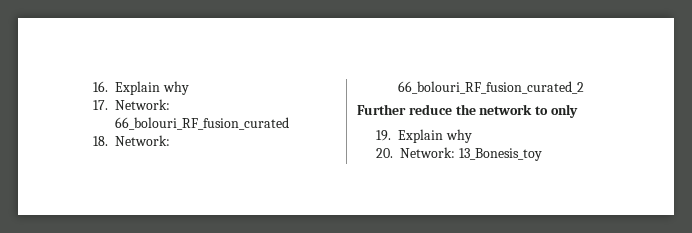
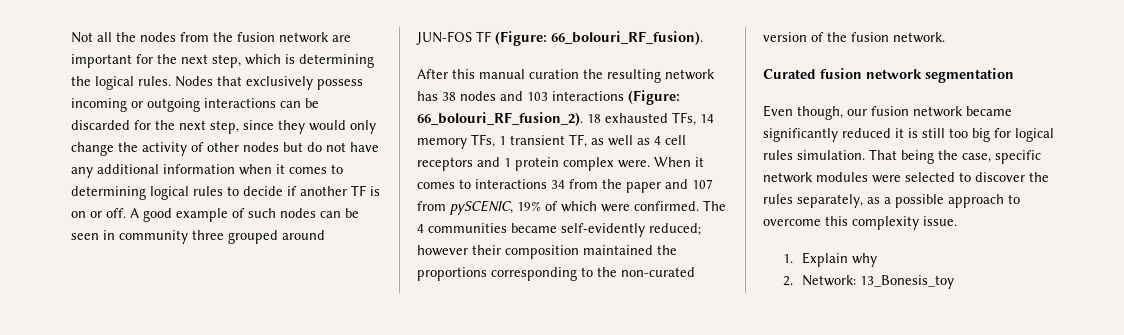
[93,81,190,95] [93,99,171,110] [115,117,290,130] [93,135,171,146] [398,81,585,94] [357,104,578,118] [376,129,473,143] [376,148,394,158] 16. Explain why // 17. Network: 66_bolouri_RF_fusion_curated // 18. Network: 66_bolouri_RF_fusion_curated_2 // Further reduce the network to only // 19. Explain why // 20. -> [71,32,351,43] [71,54,374,68] [71,76,363,90] [71,98,319,112] [71,120,376,134] [71,142,379,156] [71,164,343,178] [71,185,380,200] [71,208,359,222] [71,230,325,244] [416,31,703,46] [417,69,715,83] [417,90,680,105] [417,112,714,126] [417,134,686,149] [417,157,704,171] [417,179,713,193] [417,200,726,215] [417,223,701,237] [417,245,677,259] [417,267,695,281] [763,32,945,43] [763,68,1014,83] [763,105,1012,120] [763,128,1054,142] [763,149,1041,164] [763,172,1049,183] [763,194,1020,208] [763,216,957,230] [782,252,878,267] [782,276,793,286] Not all the nodes from the fusion network are important for the next step, which is determining the logical rules. Nodes that exclusively possess incoming or outgoing interactions can be discarded for the next step, since they would only change the activity of other nodes but do not have any additional information when it comes to determining logical rules to decide if another TF is on or off. A good example of such nodes can be seen in community three grouped around JUN-FOS TF (Figure: 66_bolouri_RF_fusion). // After this manual curation the resulting network has 38 nodes and 103 interactions (Figure: 66_bolouri_RF_fusion_2). 18 exhausted TFs, 14 memory TFs, 1 transient TF, as well as 4 cell receptors and 1 protein complex were. When it comes to interactions 34 from the paper and 107 from pySCENIC, 19% of which were confirmed. The 4 communities became self-evidently reduced; however their composition maintained the proportions corresponding to the non-curated version of the fusion network. // Curated fusion network segmentation // Even though, our fusion network became significantly reduced it is still too big for logical rules simulation. That being the case, specific network modules were selected to discover the rules separately, as a possible approach to overcome this complexity issue. // 1. Explain why // 2.

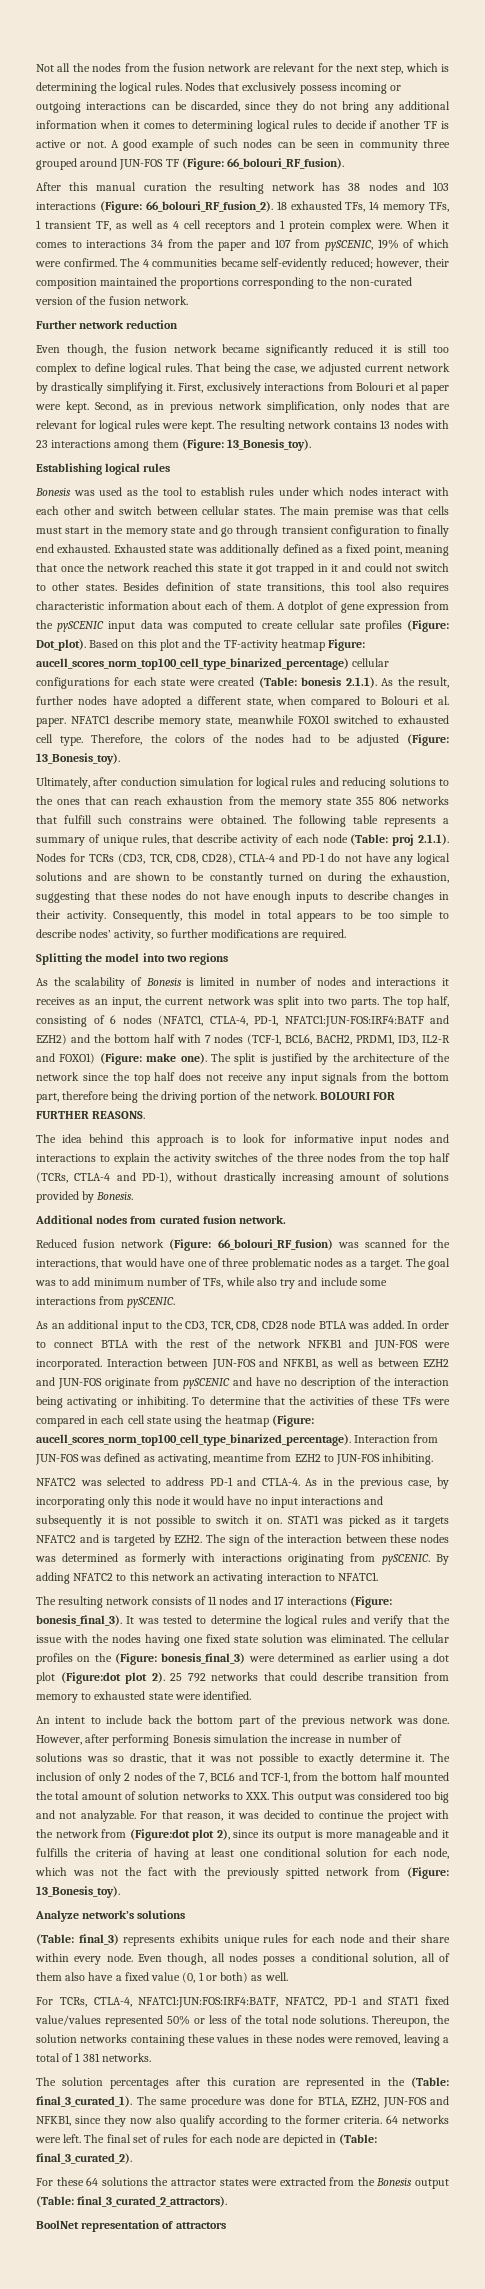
[71,54,132,68] important -> [273,63,315,72] relevant
[71,120,376,134] [71,142,379,156] discarded for the next step, since they would only change the activity of other nodes but do not have -> [191,101,370,113] discarded, since they do not bring
[71,208,126,218] on or off. -> [36,140,106,148] active or not.
[417,245,468,256] however -> [376,258,422,269] however,
[763,68,1014,83] [763,105,867,120] Curated fusion network segmentation // Even though, our -> [36,320,179,329] [36,344,130,356] Further network reduction // Even though, the
[972,128,1054,142] [763,149,1041,164] [763,172,1049,183] [763,194,1020,208] [763,216,957,230] [782,252,878,267] [782,275,955,289] big for logical rules simulation. That being the case, specific network modules were selected to discover the rules separately, as a possible approach to overcome this complexity issue. // 1. Explain why // 2. Network: 13_Bonesis_toy -> [36,363,450,375] [36,382,450,394] [35,401,450,413] [36,420,449,432] [36,439,312,451] [36,463,171,475] [35,487,450,496] [36,506,450,518] [36,525,450,537] [36,544,449,556] [36,563,450,575] [36,582,449,594] [36,601,450,613] [36,620,449,632] [36,639,366,651] [36,658,390,670] [36,677,449,689] [36,696,450,708] [36,715,449,727] [36,734,450,746] [36,753,120,765] [36,777,449,789] [36,796,449,808] [36,815,450,827] [36,834,449,846] [36,853,451,865] [36,872,449,884] [36,891,450,903] [36,910,449,922] [36,929,346,941] [36,953,229,965] [36,977,449,989] [36,996,449,1008] [36,1015,449,1027] [36,1034,450,1045] [36,1053,450,1065] [36,1072,449,1084] [36,1091,396,1103] [36,1111,146,1119] [36,1134,450,1146] [36,1153,451,1165] [36,1172,449,1184] [36,1191,134,1203] [35,1215,287,1224] [36,1239,450,1251] [36,1258,450,1270] [35,1277,387,1289] [36,1296,176,1308] [36,1320,450,1332] [36,1339,450,1351] [36,1358,449,1370] [36,1377,449,1389] [36,1396,450,1408] [36,1415,314,1427] [36,1434,439,1446] [35,1453,434,1465] [36,1477,450,1489] [36,1496,384,1508] [36,1515,449,1527] [36,1534,449,1546] [35,1553,449,1565] [36,1572,379,1584] [36,1596,393,1608] [36,1615,450,1627] [36,1634,449,1646] [36,1653,450,1665] [36,1672,449,1684] [36,1691,252,1703] [36,1715,449,1727] [36,1734,403,1746] [36,1753,451,1765] [36,1772,449,1784] [36,1791,450,1803] [36,1810,449,1822] [36,1829,450,1841] [36,1848,449,1860] [35,1867,449,1879] [36,1886,120,1898] [35,1910,186,1922] [36,1934,450,1946] [35,1953,450,1965] [36,1972,288,1983] [36,1996,449,2008] [35,2015,450,2027] [36,2034,450,2046] [36,2053,151,2062] [36,2077,449,2089] [36,2096,449,2108] [36,2115,450,2127] [35,2134,378,2146] [36,2153,132,2164] [36,2177,449,2189] [36,2196,228,2207] [36,2220,226,2232] complex to define logical rules. That being the case, we adjusted current network by drastically simplifying it. First, exclusively interactions from Bolouri et al paper were kept. Second, as in previous network simplification, only nodes that are relevant for logical rules were kept. The resulting network contains 13 nodes with 23 interactions among them (Figure: 13_Bonesis_toy). // Establishing logical rules // Bonesis was used as the tool to establish rules under which nodes interact with each other and switch between cellular states. The main premise was that cells must start in the memory state and go through transient configuration to finally end exhausted. Exhausted state was additionally defined as a fixed point, meaning that once the network reached this state it got trapped in it and could not switch to other states. Besides definition of state transitions, this tool also requires characteristic information about each of them. A dotplot of gene expression from the pySCENIC input data was computed to create cellular sate profiles (Figure: Dot_plot). Based on this plot and the TF-activity heatmap Figure: aucell_scores_norm_top100_cell_type_binarized_percentage) cellular configurations for each state were created (Table: bonesis 2.1.1). As the result, further nodes have adopted a different state, when compared to Bolouri et al. paper. NFATC1 describe memory state, meanwhile FOXO1 switched to exhausted cell type. Therefore, the colors of the nodes had to be adjusted (Figure: 13_Bonesis_toy). // Ultimately, after conduction simulation for logical rules and reducing solutions to the ones that can reach exhaustion from the memory state 355 806 networks that fulfill such constrains were obtained. The following table represents a summary of unique rules, that describe activity of each node (Table: proj 2.1.1). Nodes for TCRs (CD3, TCR, CD8, CD28), CTLA-4 and PD-1 do not have any logical solutions and are shown to be constantly turned on during the exhaustion, suggesting that these nodes do not have enough inputs to describe changes in their activity. Consequently, this model in total appears to be too simple to describe nodes’ activity, so further modifications are required. // Splitting the model into two regions // As the scalability of Bonesis is limited in number of nodes and interactions it receives as an input, the current network was split into two parts. The top half, consisting of 6 nodes (NFATC1, CTLA-4, PD-1, NFATC1:JUN-FOS:IRF4:BATF and EZH2) and the bottom half with 7 nodes (TCF-1, BCL6, BACH2, PRDM1, ID3, IL2-R and FOXO1) (Figure: make one). The split is justified by the architecture of the network since the top half does not receive any input signals from the bottom part, therefore being the driving portion of the network. BOLOURI FOR FURTHER REASONS. // The idea behind this approach is to look for informative input nodes and interactions to explain the activity switches of the three nodes from the top half (TCRs, CTLA-4 and PD-1), without drastically increasing amount of solutions provided by Bonesis. // Additional nodes from curated fusion network. // Reduced fusion network (Figure: 66_bolouri_RF_fusion) was scanned for the interactions, that would have one of three problematic nodes as a target. The goal was to add minimum number of TFs, while also try and include some interactions from pySCENIC. // As an additional input to the CD3, TCR, CD8, CD28 node BTLA was added. In order to connect BTLA with the rest of the network NFKB1 and JUN-FOS were incorporated. Interaction between JUN-FOS and NFKB1, as well as between EZH2 and JUN-FOS originate from pySCENIC and have no description of the interaction being activating or inhibiting. To determine that the activities of these TFs were compared in each cell state using the heatmap (Figure: aucell_scores_norm_top100_cell_type_binarized_percentage). Interaction from JUN-FOS was defined as activating, meantime from EZH2 to JUN-FOS inhibiting. // NFATC2 was selected to address PD-1 and CTLA-4. As in the previous case, by incorporating only this node it would have no input interactions and subsequently it is not possible to switch it on. STAT1 was picked as it targets NFATC2 and is targeted by EZH2. The sign of the interaction between these nodes was determined as formerly with interactions originating from pySCENIC. By adding NFATC2 to this network an activating interaction to NFATC1. // The resulting network consists of 11 nodes and 17 interactions (Figure: bonesis_final_3). It was tested to determine the logical rules and verify that the issue with the nodes having one fixed state solution was eliminated. The cellular profiles on the (Figure: bonesis_final_3) were determined as earlier using a dot plot (Figure:dot plot 2). 25 792 networks that could describe transition from memory to exhausted state were identified. // An intent to include back the bottom part of the previous network was done. However, after performing Bonesis simulation the increase in number of solutions was so drastic, that it was not possible to exactly determine it. The inclusion of only 2 nodes of the 7, BCL6 and TCF-1, from the bottom half mounted the total amount of solution networks to XXX. This output was considered too big and not analyzable. For that reason, it was decided to continue the project with the network from (Figure:dot plot 2), since its output is more manageable and it fulfills the criteria of having at least one conditional solution for each node, which was not the fact with the previously spitted network from (Figure: 13_Bonesis_toy). // Analyze network’s solutions // (Table: final_3) represents exhibits unique rules for each node and their share within every node. Even though, all nodes posses a conditional solution, all of them also have a fixed value (0, 1 or both) as well. // For TCRs, CTLA-4, NFATC1:JUN:FOS:IRF4:BATF, NFATC2, PD-1 and STAT1 fixed value/values represented 50% or less of the total node solutions. Thereupon, the solution networks containing these values in these nodes were removed, leaving a total of 1 381 networks. // The solution percentages after this curation are represented in the (Table: final_3_curated_1). The same procedure was done for BTLA, EZH2, JUN-FOS and NFKB1, since they now also qualify according to the former criteria. 64 networks were left. The final set of rules for each node are depicted in (Table: final_3_curated_2). // For these 64 solutions the attractor states were extracted from the Bonesis output (Table: final_3_curated_2_attractors). // BoolNet representation of attractors

